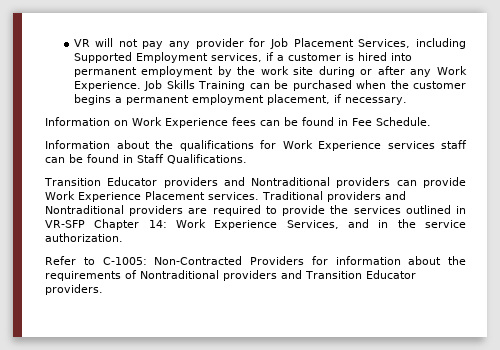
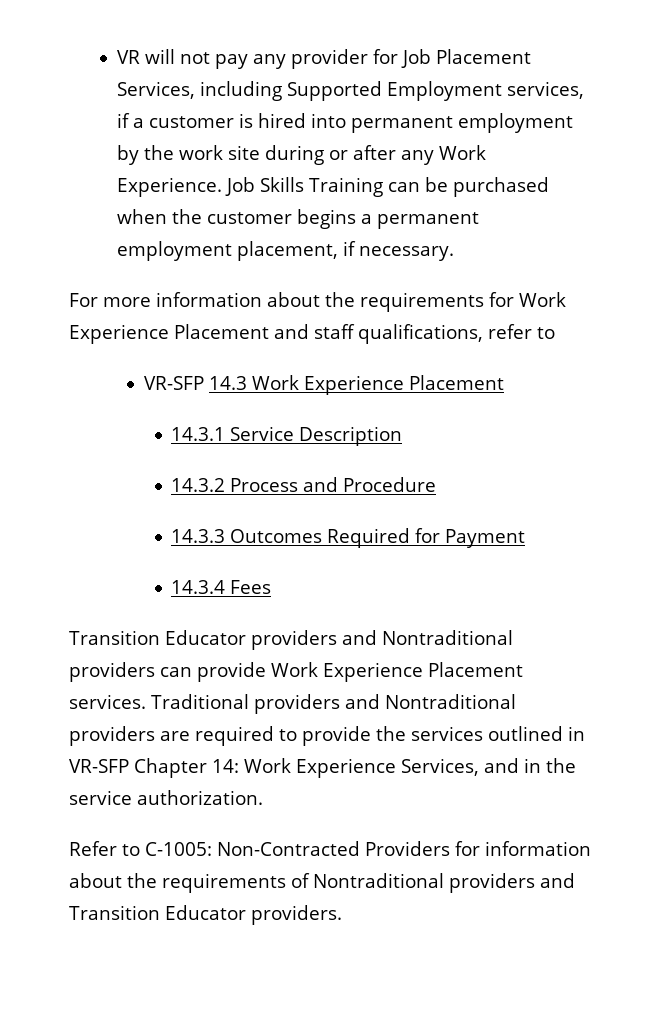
[45,117,431,128] [45,140,254,151] Information on Work Experience fees can be found in Fee Schedule. // Information about the qualifications -> [69,292,484,312] For more information about the requirements
[387,140,467,149] [45,154,247,164] services staff can be found in Staff Qualifications. -> [174,324,555,344] [143,375,504,395] [171,426,403,446] [171,477,437,492] [171,528,526,548] [171,580,272,594] Placement and staff qualifications, refer to // VR-SFP 14.3 Work Experience Placement // 14.3.1 Service Description // 14.3.2 Process and Procedure // 14.3.3 Outcomes Required for Payment // 14.3.4 Fees

